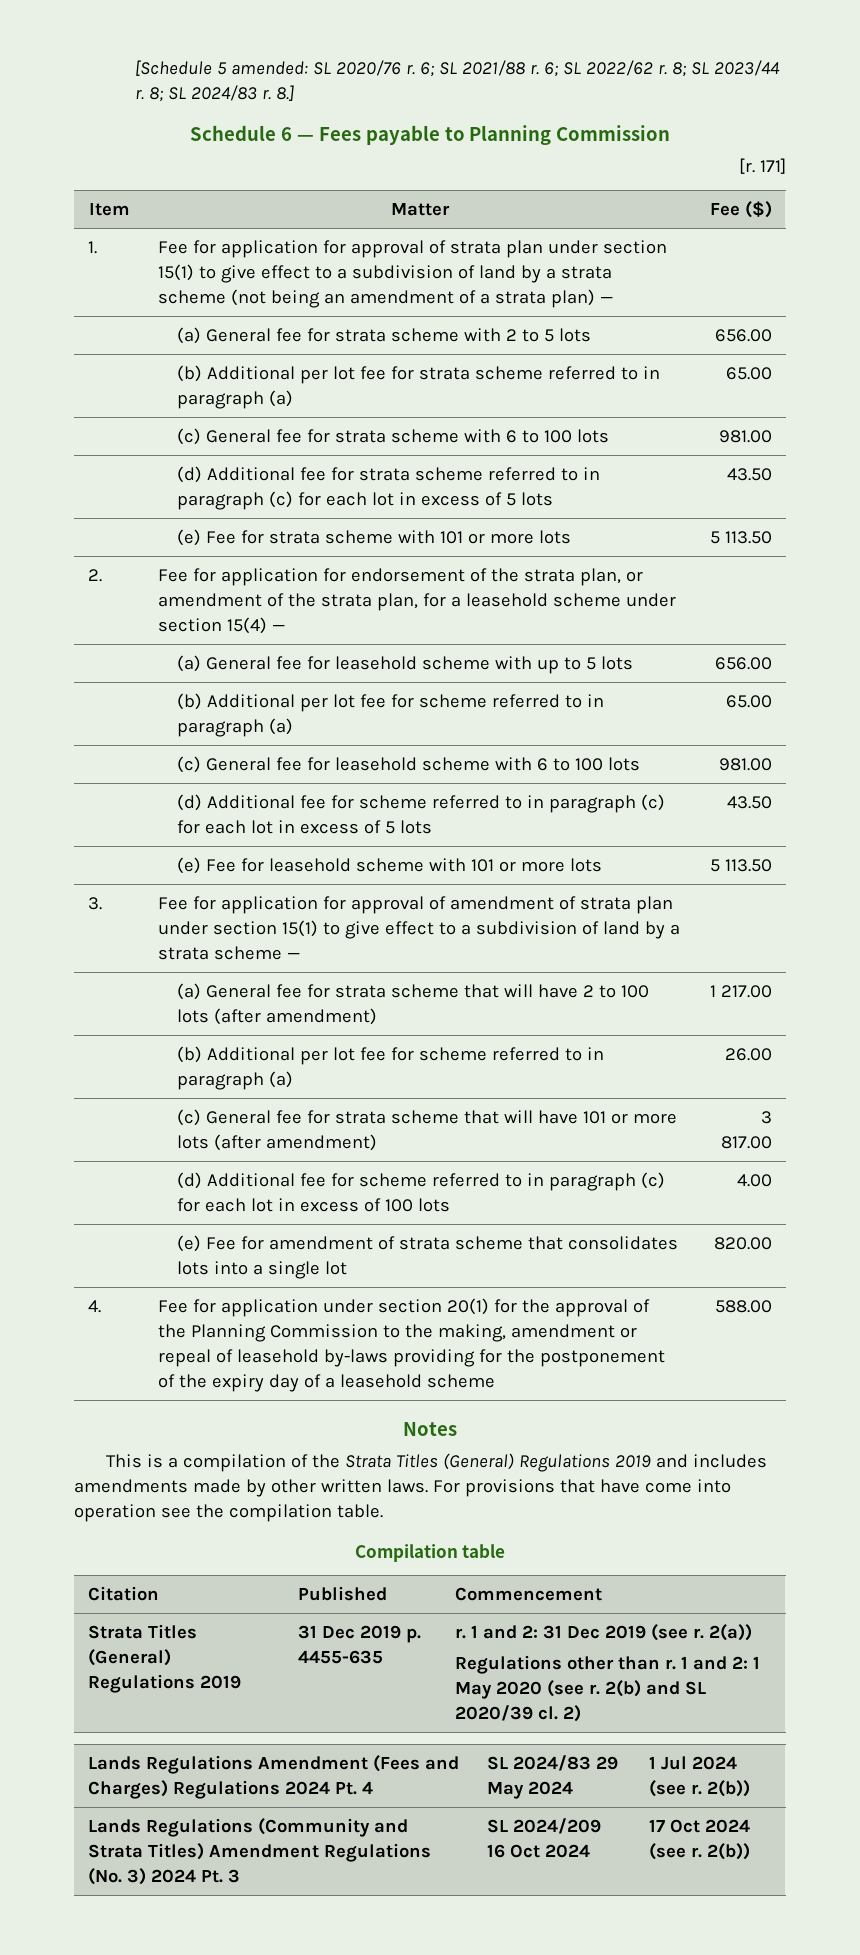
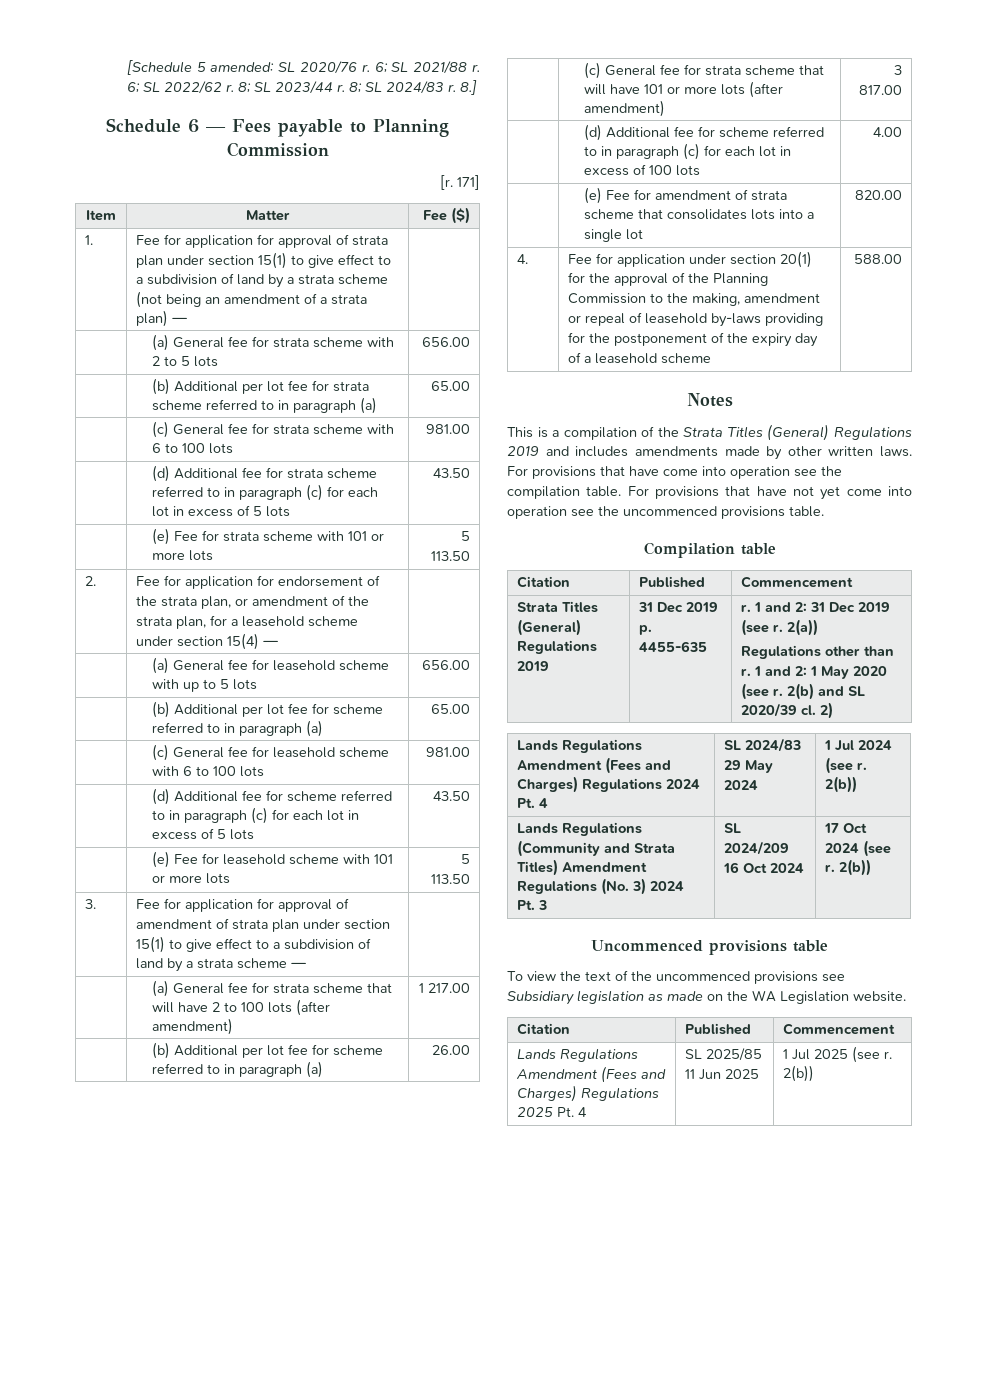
(383, 1511) none -> [627,486,912,500] [507,506,824,519] For provisions that have not yet come into operation see the uncommenced provisions table.
(751, 1851) none -> [591,940,828,955] [507,970,845,984] [507,990,906,1005] [517,1023,571,1035] [685,1023,752,1035] [783,1023,896,1035] [517,1048,639,1062] [516,1066,667,1083] [517,1085,660,1102] [517,1107,588,1117] [685,1048,763,1061] [685,1069,760,1080] [783,1046,893,1063] [783,1065,815,1082] // Uncommenced provisions table // To view the text of the uncommenced provisions see Subsidiary legislation as made on the WA Legislation website. // Citation | Published | Commencement // Lands Regulations Amendment (Fees and Charges) Regulations 2025 Pt. 4 | SL 2025/85 11 Jun 2025 | 1 Jul 2025 (see r. 2(b))

